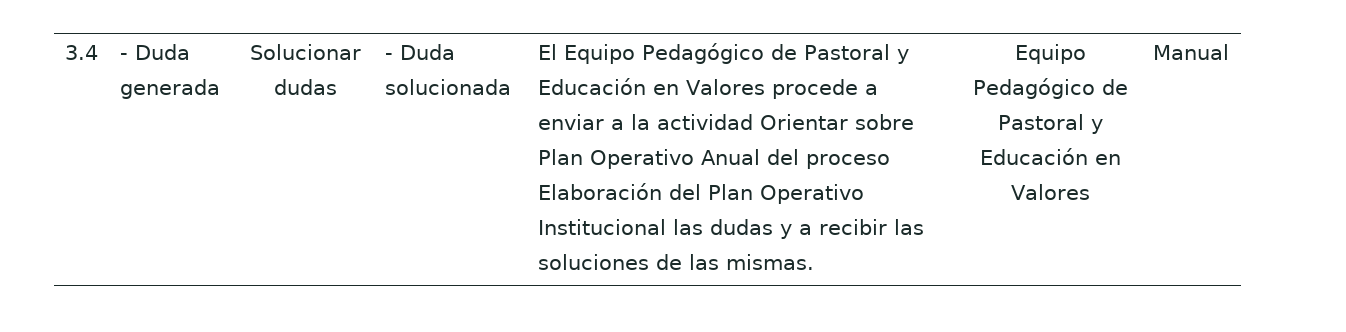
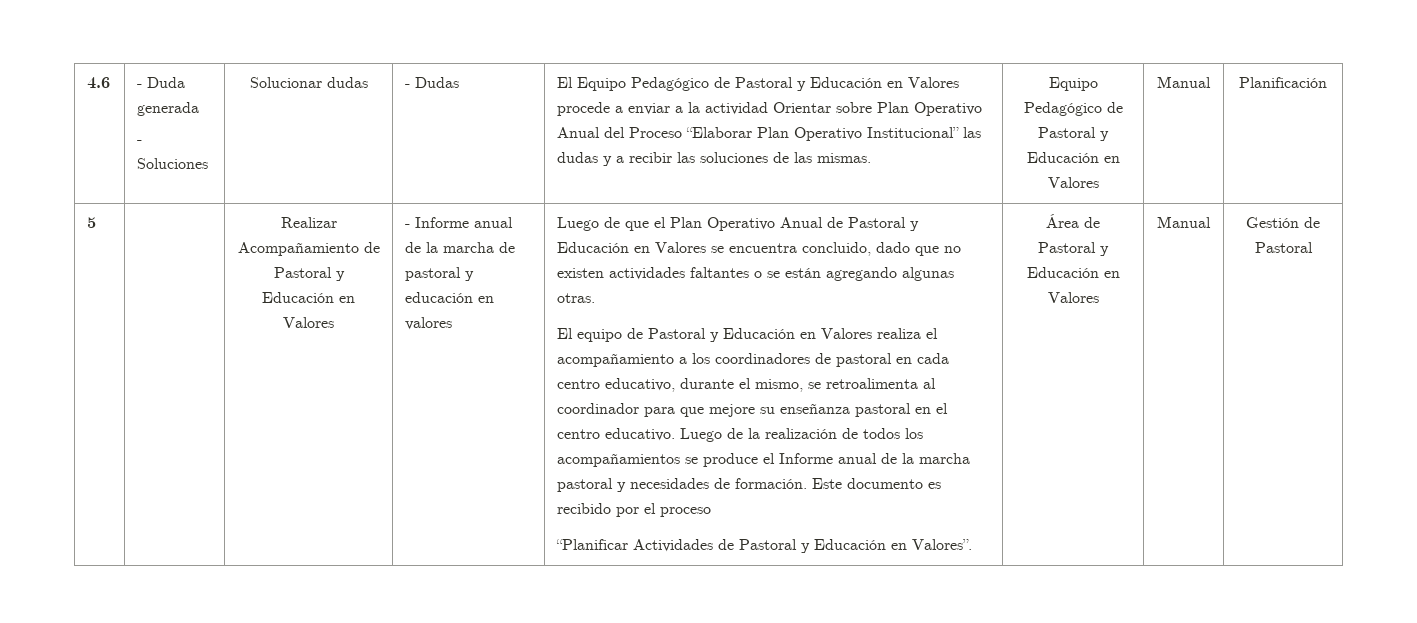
[64,45,98,60] 3.4 -> [87,77,111,89] 4.6
(220, 89) none -> [137,140,143,144] [137,158,209,169] // - Soluciones
[399,44,455,60] [384,79,511,95] Duda solucionada -> [415,77,460,88] Dudas
[805,154,890,169] [537,183,864,204] [537,219,666,235] proceso Elaboración del Plan Operativo Institucional -> [629,127,960,141] Proceso “Elaborar Plan Operativo Institucional”
(1229, 52) none -> [1239,77,1327,88] [87,217,97,228] [280,217,337,228] [237,242,380,256] [273,267,345,281] [262,292,355,303] [283,317,334,328] [405,217,514,228] [405,242,516,253] [405,267,475,281] [405,292,495,303] [405,317,453,330] [557,217,920,231] [557,242,962,256] [557,267,955,281] [557,293,596,303] [557,328,939,342] [557,353,950,367] [557,378,937,392] [557,403,949,417] [557,428,924,442] [557,453,971,467] [557,478,942,492] [557,503,712,517] [556,539,973,553] [1046,214,1100,228] [1038,242,1109,256] [1026,267,1120,278] [1047,292,1099,303] [1157,216,1211,228] [1246,217,1320,228] [1254,242,1313,253] | Planificación // 5 | | Realizar Acompañamiento de Pastoral y Educación en Valores | - Informe anual de la marcha de pastoral y educación en valores | Luego de que el Plan Operativo Anual de Pastoral y Educación en Valores se encuentra concluido, dado que no existen actividades faltantes o se están agregando algunas otras. // El equipo de Pastoral y Educación en Valores realiza el acompañamiento a los coordinadores de pastoral en cada centro educativo, durante el mismo, se retroalimenta al coordinador para que mejore su enseñanza pastoral en el centro educativo. Luego de la realización de todos los acompañamientos se produce el Informe anual de la marcha pastoral y necesidades de formación. Este documento es recibido por el proceso // “Planificar Actividades de Pastoral y Educación en Valores”. | Área de Pastoral y Educación en Valores | Manual | Gestión de Pastoral

